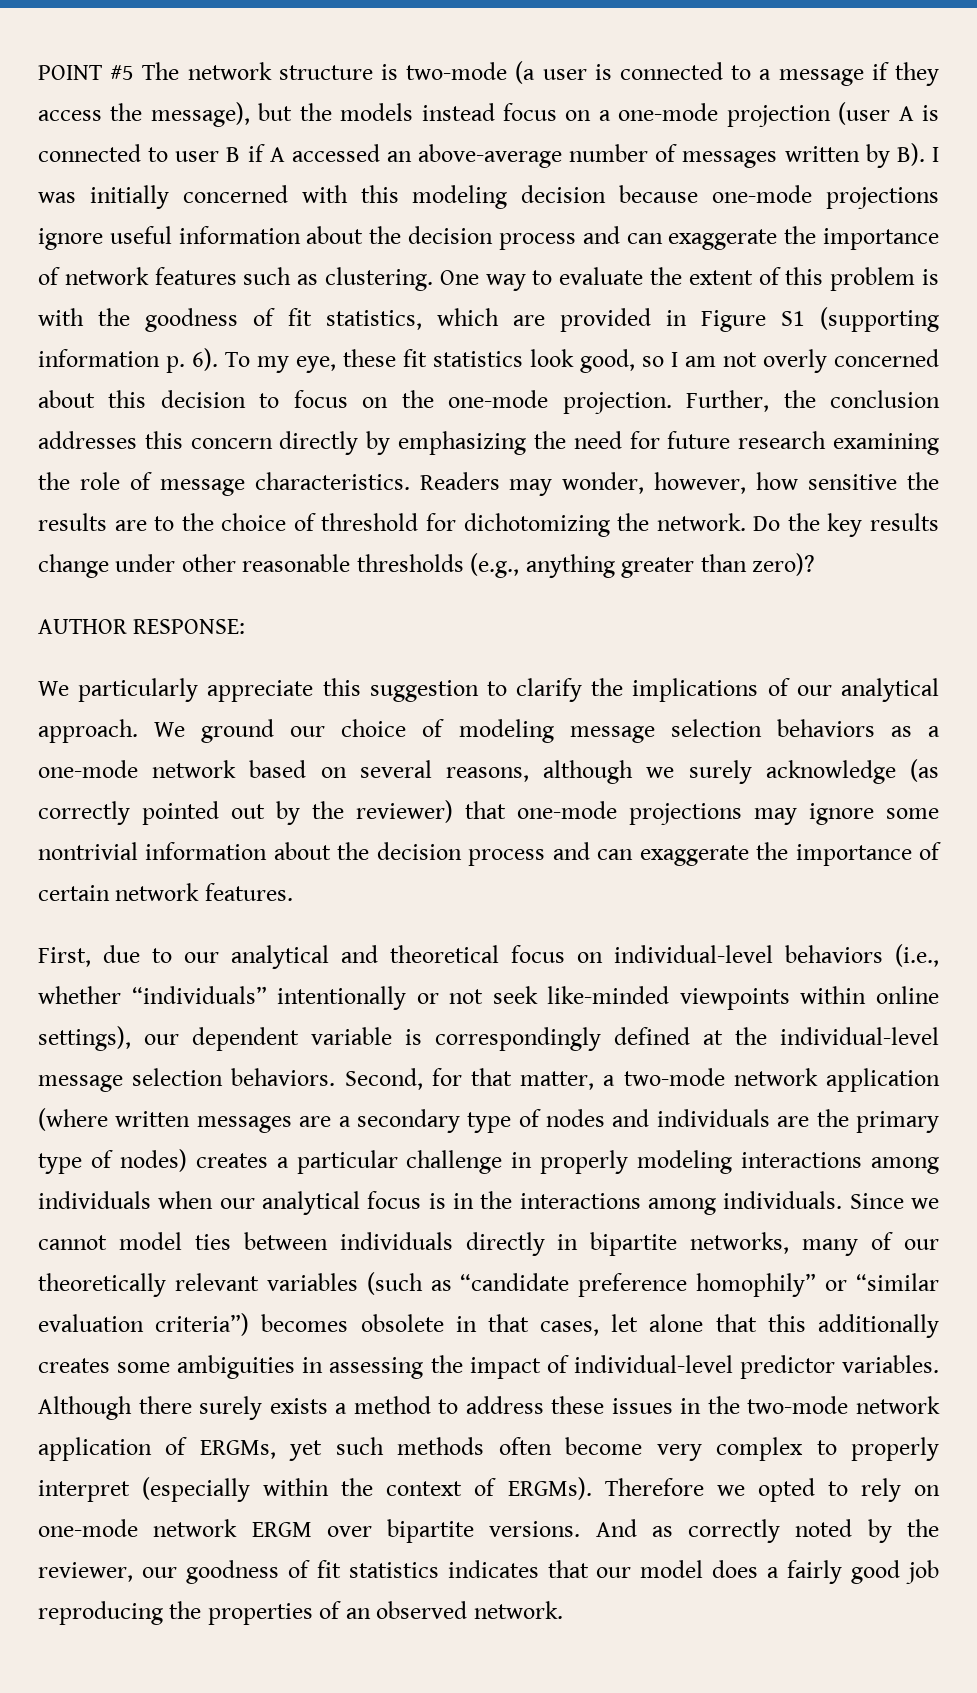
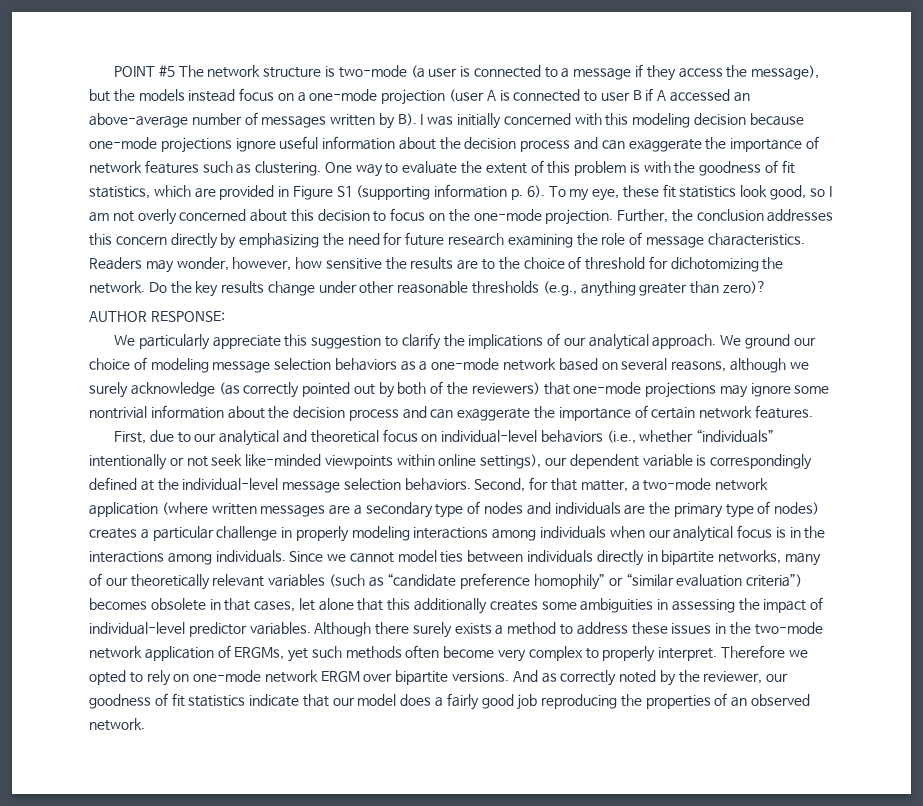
[312,800,453,823] the reviewer) -> [397,381,540,395] both of the reviewers)
[38,1477,592,1502] interpret (especially within the context of ERGMs). -> [658,647,718,661] interpret.
[447,1560,539,1578] indicates -> [249,694,300,707] indicate

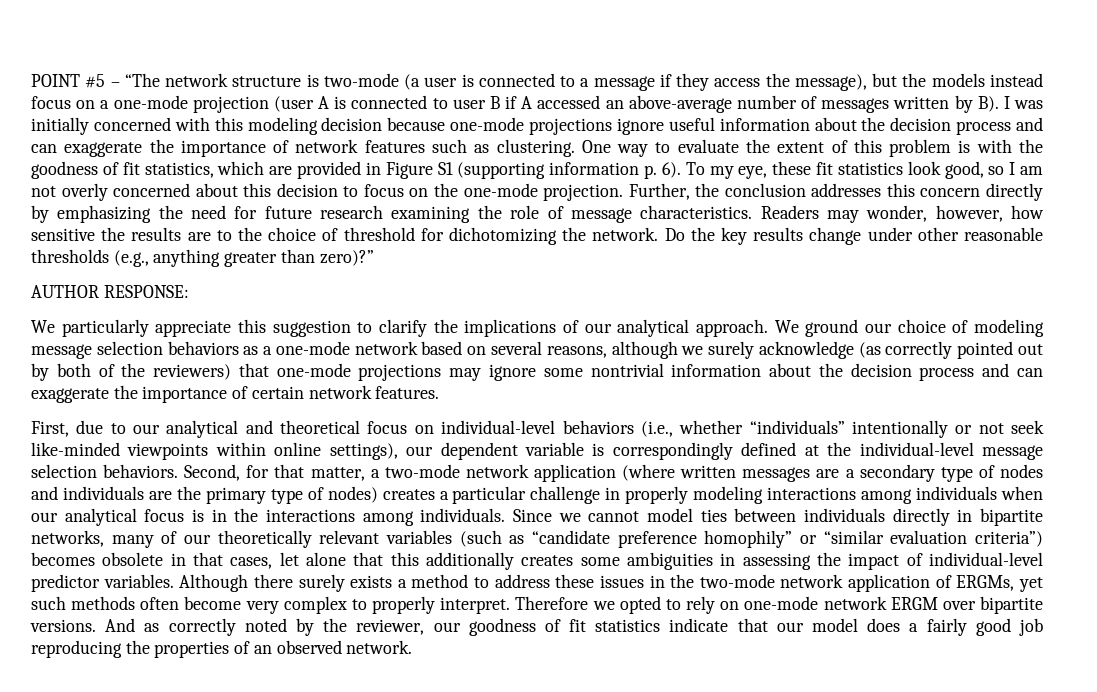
[178,65,204,77] The -> [110,73,160,87] – “The
[722,281,766,294] zero)? -> [319,250,374,266] zero)?”

